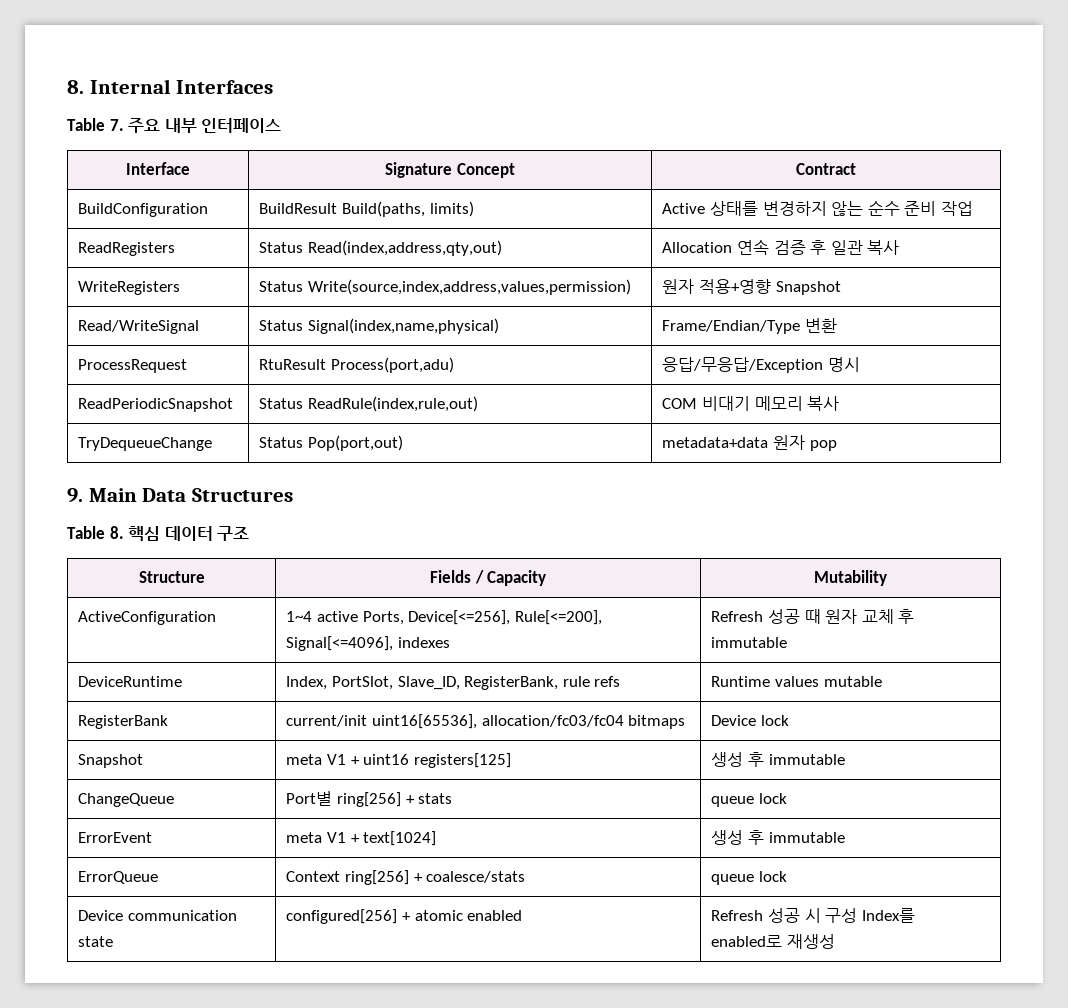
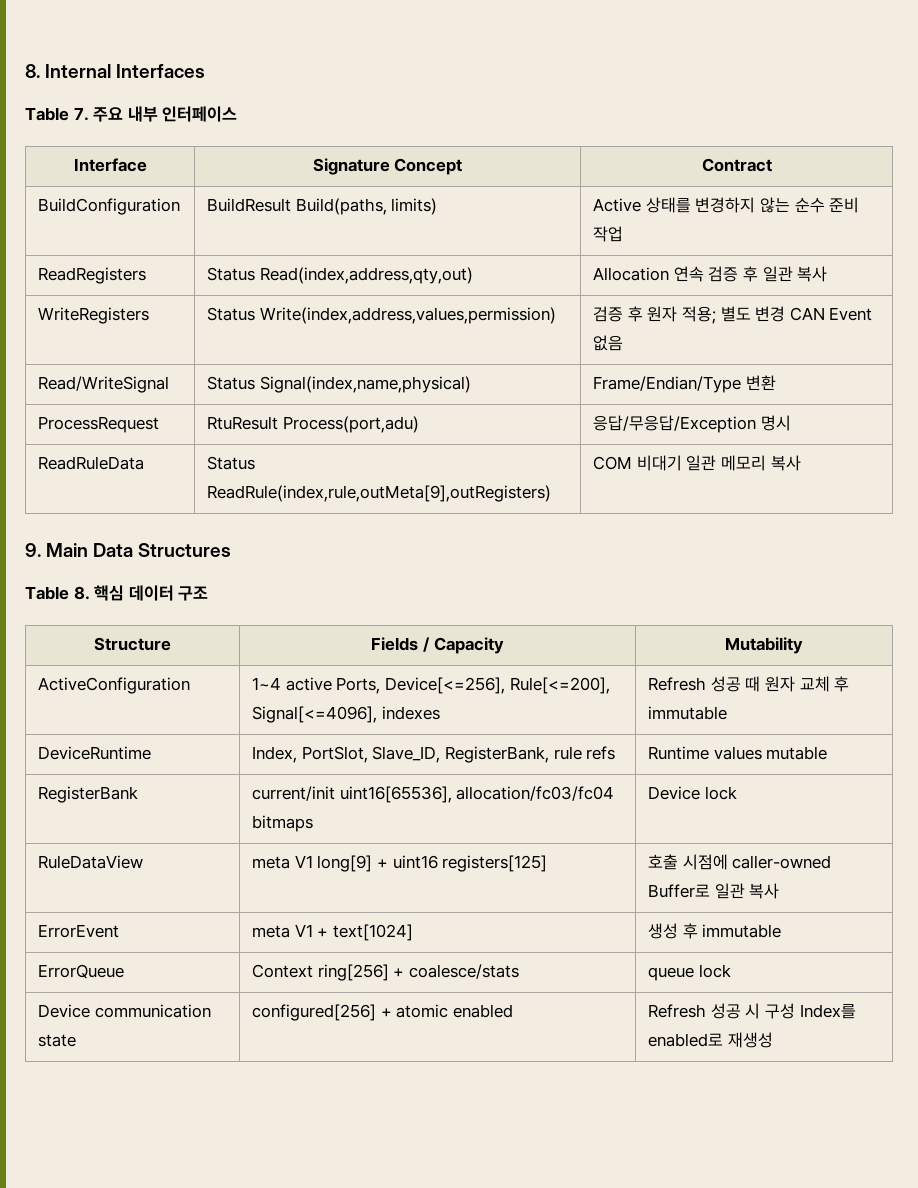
[307,279,631,295] [662,279,841,295] Write(source,index,address,values,permission) | 원자 적용+영향 Snapshot -> [259,307,556,324] [593,306,873,324] [593,335,624,351] Write(index,address,values,permission) | 검증 후 원자 적용; 별도 변경 CAN Event 없음
[78,398,234,412] [259,396,478,412] ReadPeriodicSnapshot | Status ReadRule(index,rule,out) -> [38,456,145,470] [207,456,256,470] [207,485,552,502] ReadRuleData | Status ReadRule(index,rule,outMeta[9],outRegisters)
(750, 403) none -> [686,455,717,471] 일관
[78,437,213,451] [259,435,403,451] [662,435,837,451] // TryDequeueChange | Status Pop(port,out) | metadata+data 원자 pop -> (801, 463) none
[78,754,144,768] [286,754,346,765] Snapshot | meta V1 -> [38,855,144,869] [252,855,373,872] RuleDataView | meta V1 long[9]
[711,752,845,767] [78,793,175,807] [286,791,453,807] [711,793,787,807] 생성 후 immutable // ChangeQueue | Port별 ring[256] + stats | queue lock -> [648,854,832,870] [648,883,780,899] 호출 시점에 caller-owned Buffer로 일관 복사

